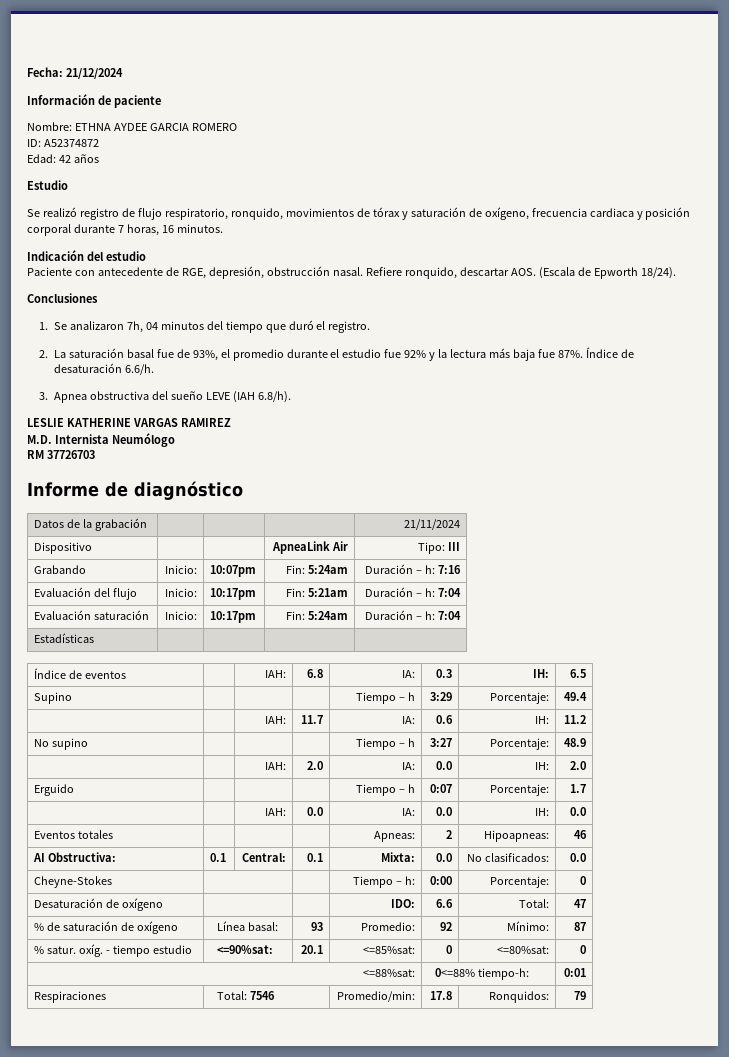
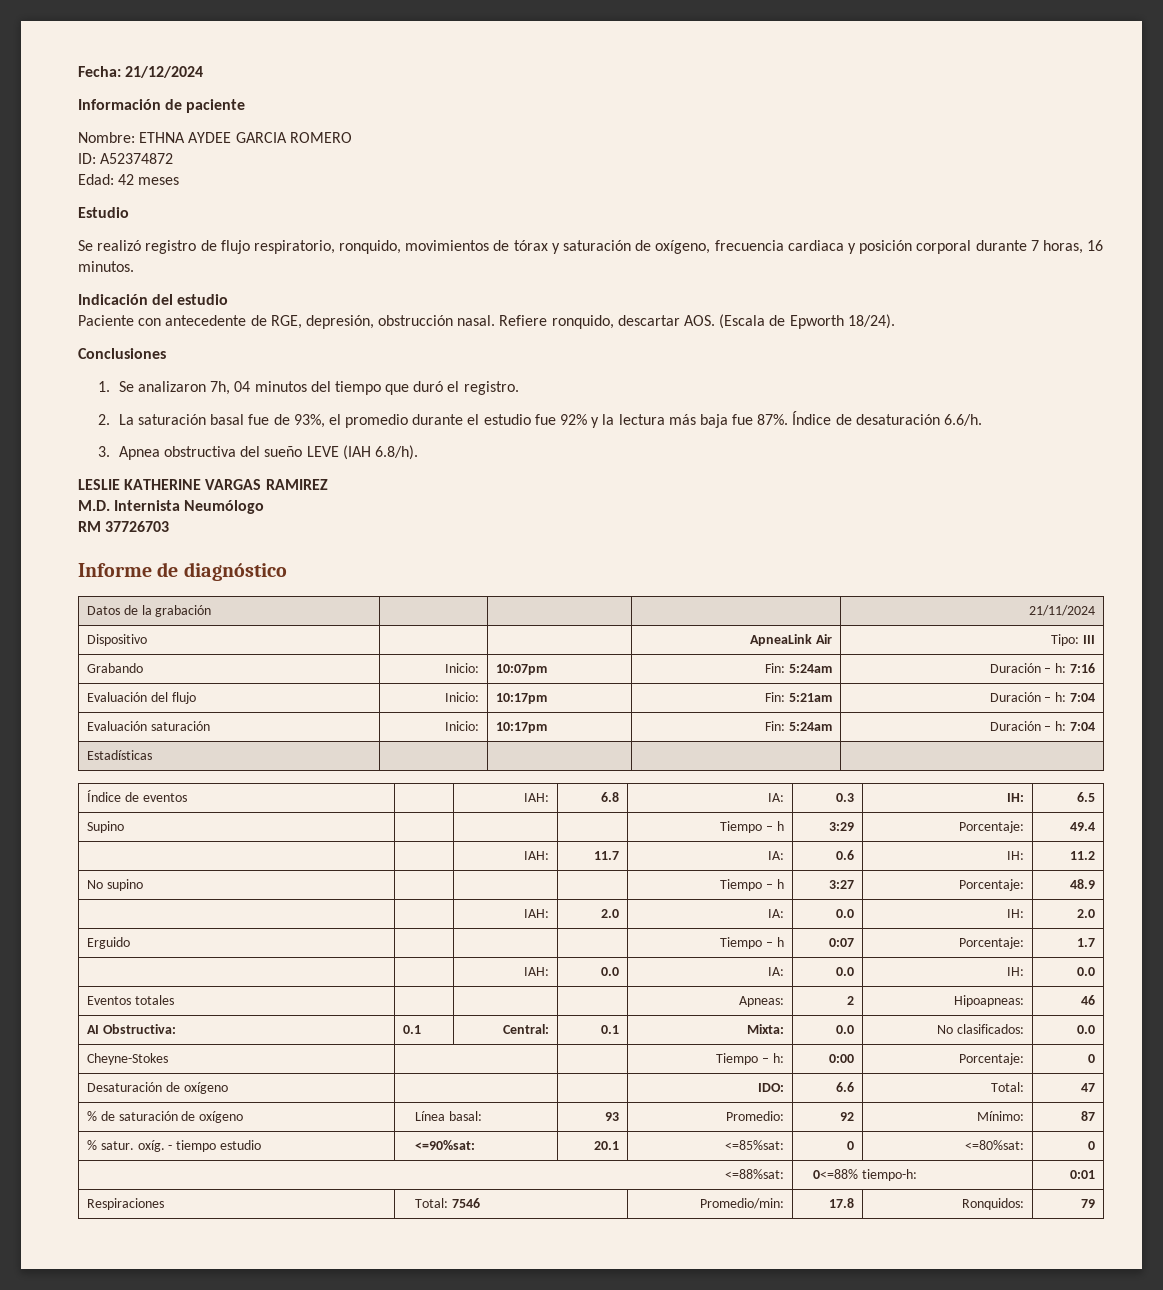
[73,154,99,163] años -> [138,177,180,185] meses

